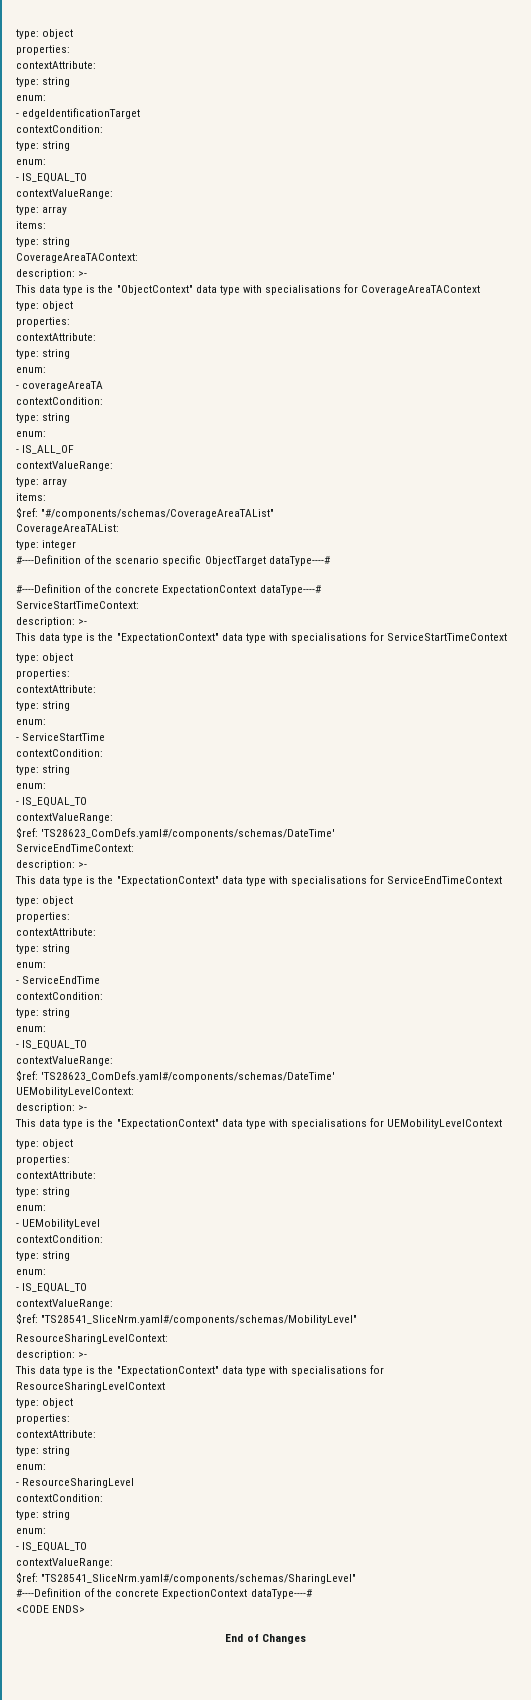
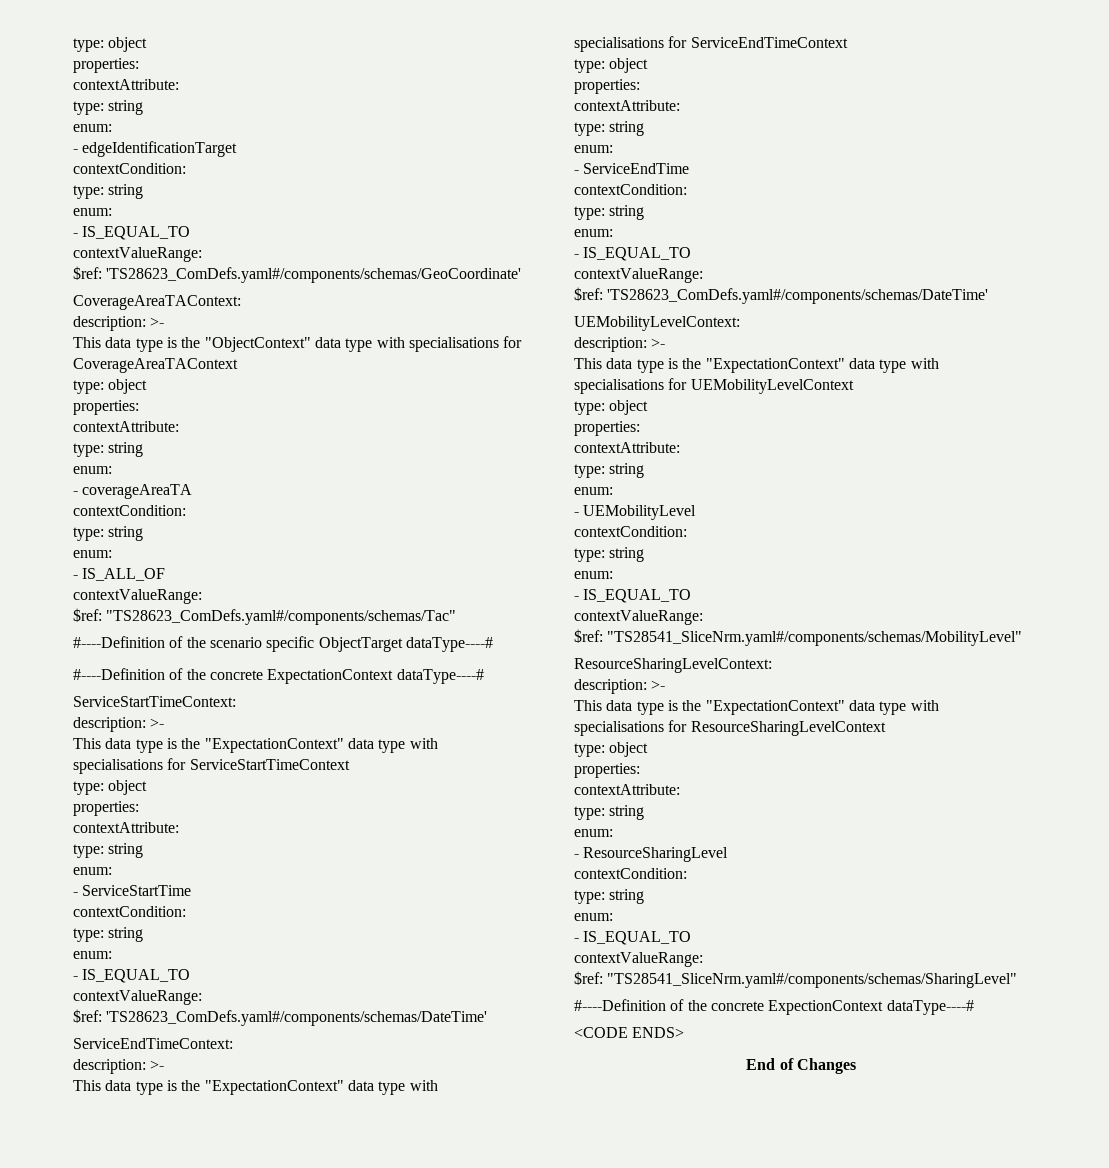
[16,205,68,215] [16,221,46,229] [16,237,71,247] type: array // items: // type: string -> [73,266,522,283] $ref: 'TS28623_ComDefs.yaml#/components/schemas/GeoCoordinate'
[16,477,68,487] [16,493,46,501] [16,507,275,519] [16,524,119,534] [16,540,77,550] type: array // items: // $ref: "#/components/schemas/CoverageAreaTAList" // CoverageAreaTAList: // type: integer -> [73,608,457,625] $ref: "TS28623_ComDefs.yaml#/components/schemas/Tac"

